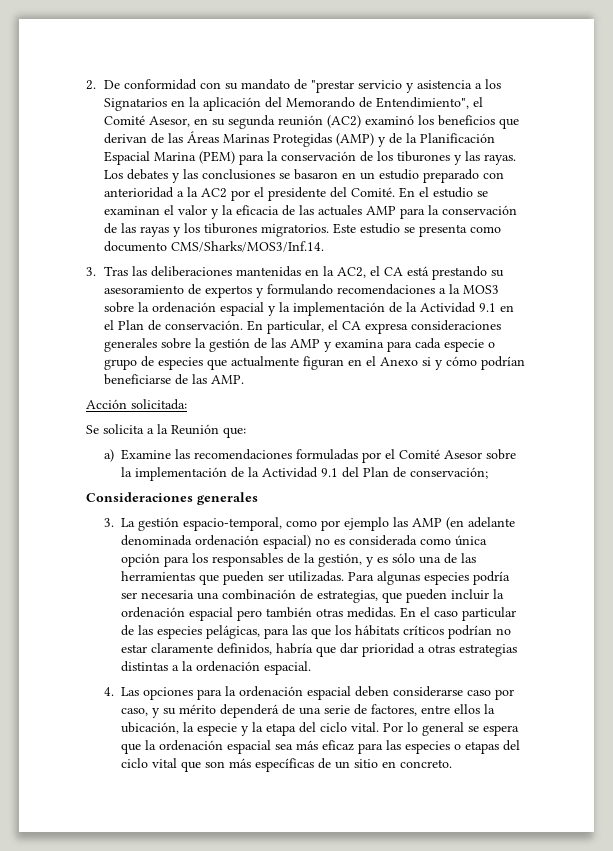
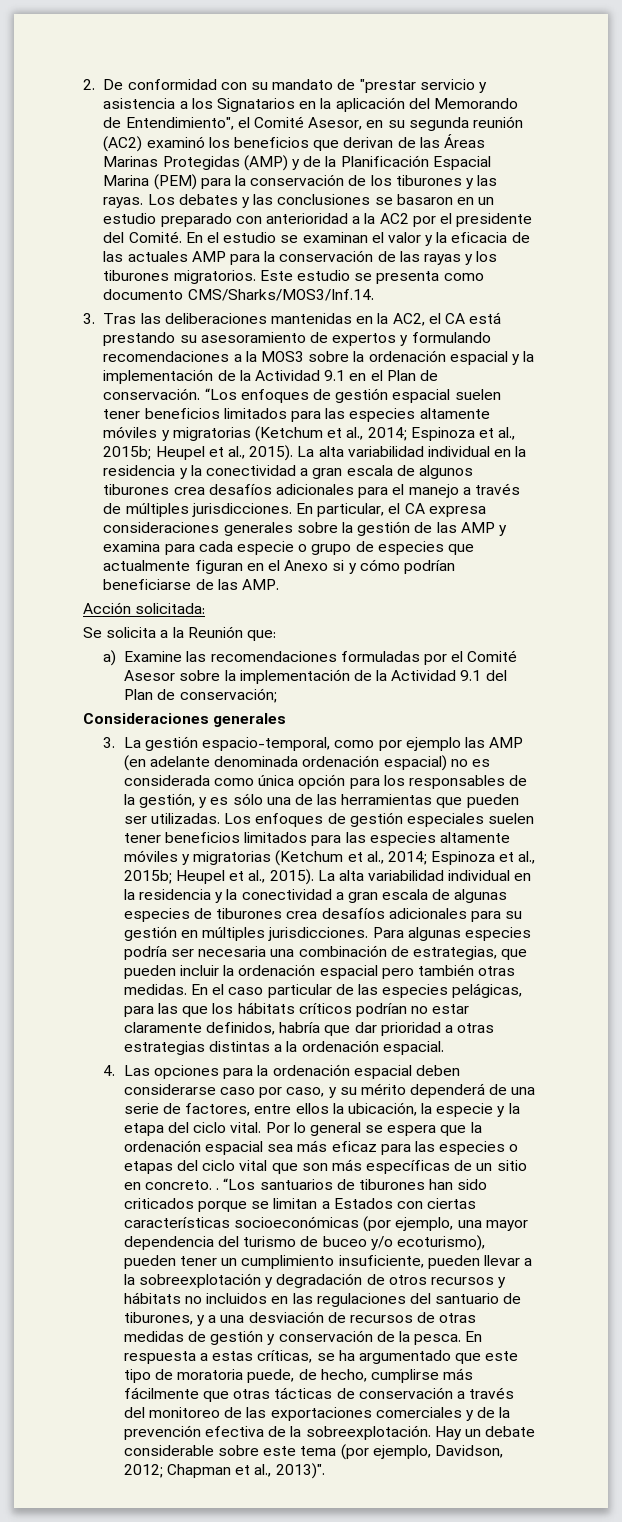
(243, 325) none -> [204,388,501,403] [103,408,490,422] [103,426,516,442] [103,445,527,461] [103,465,473,479] [103,483,520,498] [103,503,292,517] “Los enfoques de gestión espacial suelen tener beneficios limitados para las especies altamente móviles y migratorias (Ketchum et al., 2014; Espinoza et al., 2015b; Heupel et al., 2015). La alta variabilidad individual en la residencia y la conectividad a gran escala de algunos tiburones crea desafíos adicionales para el manejo a través de múltiples jurisdicciones.
(345, 576) none -> [224,812,535,827] [123,832,510,846] [123,850,536,866] [123,869,532,885] [123,889,508,903] [123,908,523,922] [123,926,369,941] Los enfoques de gestión especiales suelen tener beneficios limitados para las especies altamente móviles y migratorias (Ketchum et al., 2014; Espinoza et al., 2015b; Heupel et al., 2015). La alta variabilidad individual en la residencia y la conectividad a gran escala de algunas especies de tiburones crea desafíos adicionales para su gestión en múltiples jurisdicciones.
(453, 763) none -> [216,1178,488,1190] [123,1198,477,1212] [123,1216,528,1232] [123,1235,485,1251] [123,1255,533,1269] [123,1273,507,1288] [123,1292,522,1307] [123,1311,477,1326] [123,1330,483,1345] [123,1350,519,1364] [123,1368,474,1383] [123,1387,515,1402] [123,1407,511,1421] [123,1425,536,1440] [123,1444,503,1460] [123,1463,325,1479] . “Los santuarios de tiburones han sido criticados porque se limitan a Estados con ciertas características socioeconómicas (por ejemplo, una mayor dependencia del turismo de buceo y/o ecoturismo), pueden tener un cumplimiento insuficiente, pueden llevar a la sobreexplotación y degradación de otros recursos y hábitats no incluidos en las regulaciones del santuario de tiburones, y a una desviación de recursos de otras medidas de gestión y conservación de la pesca. En respuesta a estas críticas, se ha argumentado que este tipo de moratoria puede, de hecho, cumplirse más fácilmente que otras tácticas de conservación a través del monitoreo de las exportaciones comerciales y de la prevención efectiva de la sobreexplotación. Hay un debate considerable sobre este tema (por ejemplo, Davidson, 2012; Chapman et al., 2013)".

